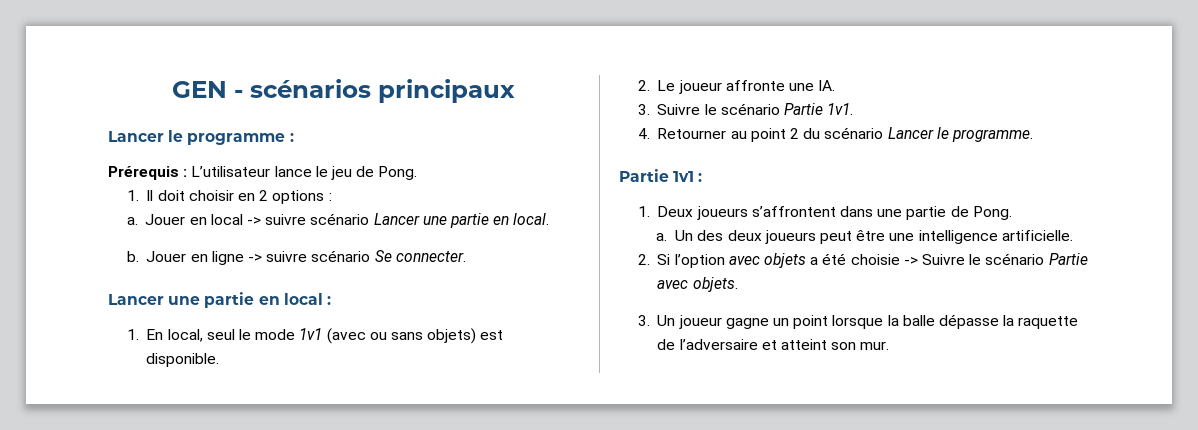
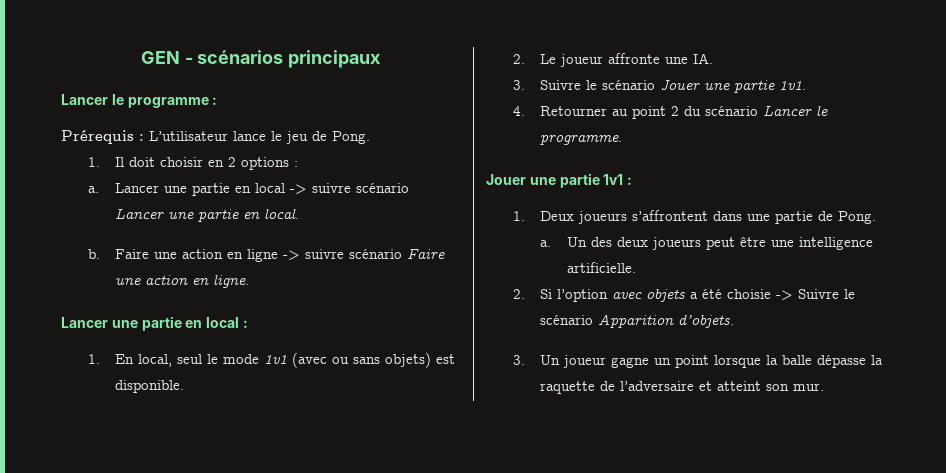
[145,214,186,225] Jouer -> [115,183,231,196] Lancer une partie
[146,251,187,262] Jouer -> [115,249,224,259] Faire une action
[374,250,466,262] Se connecter. -> [407,249,446,259] [115,274,250,288] Faire une action en ligne.
[784,103,824,115] Partie -> [660,79,776,93] Jouer une partie
[619,169,669,182] Partie -> [486,173,600,188] Jouer une partie
[1048,253,1088,265] [657,277,738,292] Partie avec objets. -> [598,314,735,328] Apparition d’objets.

